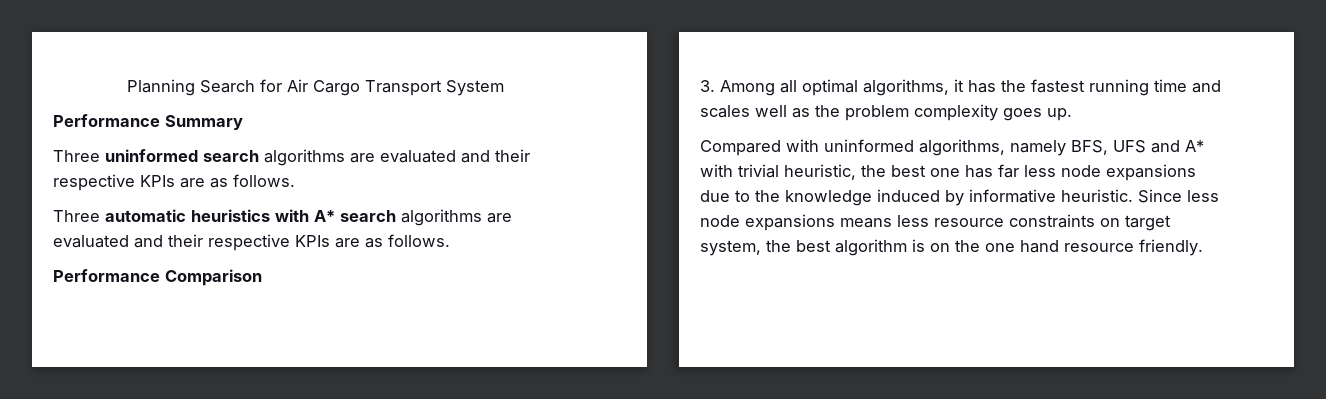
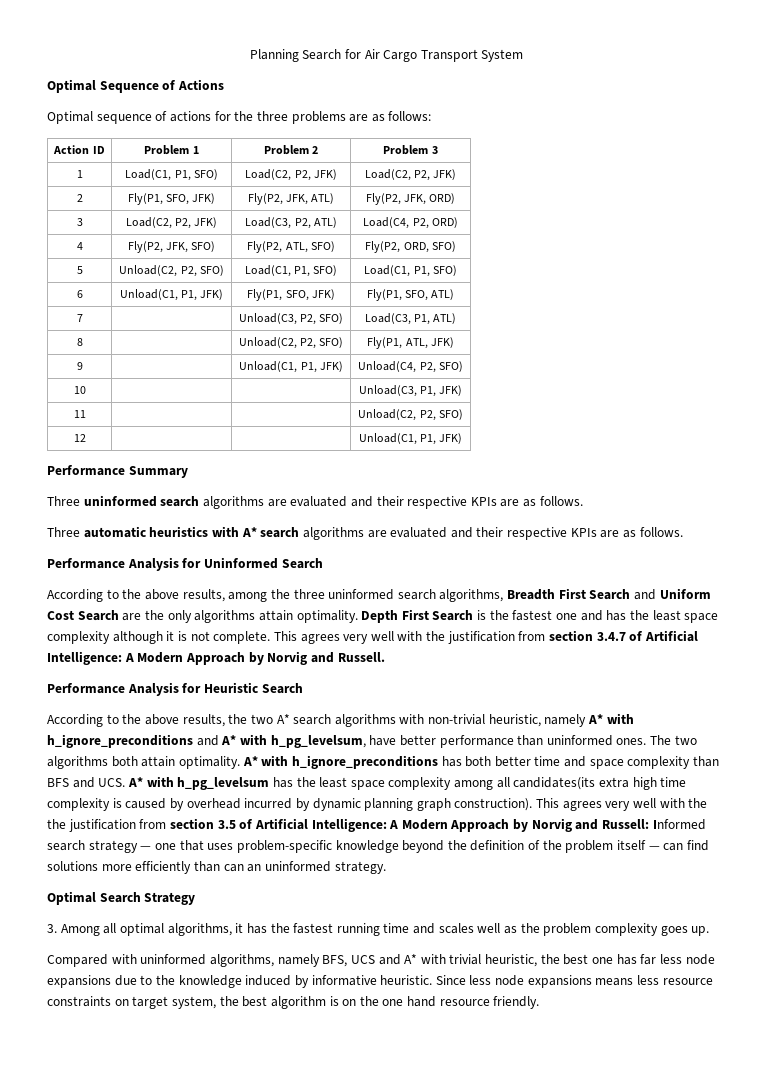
(504, 88) none -> [47,79,224,93] [47,111,432,124] [53,145,105,154] [144,145,199,155] [263,145,319,155] [383,145,438,155] [76,170,83,178] [125,169,218,181] [245,169,337,181] [364,169,457,181] [76,194,83,202] [127,193,216,205] [247,193,335,205] [365,193,456,205] [76,218,83,226] [125,217,218,229] [245,217,337,229] [363,217,458,229] [76,242,83,250] [127,241,216,253] [247,241,335,253] [365,241,456,253] [76,266,83,274] [119,265,224,277] [244,265,338,277] [364,265,457,277] [76,290,83,298] [119,289,224,301] [247,289,335,301] [366,289,455,301] [76,314,83,322] [238,313,344,325] [364,313,457,325] [76,338,83,346] [238,337,344,349] [367,337,454,349] [76,362,83,370] [239,361,343,373] [358,361,463,373] [73,386,86,394] [358,385,463,397] [73,410,86,418] [358,409,463,421] [73,434,86,442] [358,433,463,445] // Optimal Sequence of Actions // Optimal sequence of actions for the three problems are as follows: // Action ID | Problem 1 | Problem 2 | Problem 3 // 1 | Load(C1, P1, SFO) | Load(C2, P2, JFK) | Load(C2, P2, JFK) // 2 | Fly(P1, SFO, JFK) | Fly(P2, JFK, ATL) | Fly(P2, JFK, ORD) // 3 | Load(C2, P2, JFK) | Load(C3, P2, ATL) | Load(C4, P2, ORD) // 4 | Fly(P2, JFK, SFO) | Fly(P2, ATL, SFO) | Fly(P2, ORD, SFO) // 5 | Unload(C2, P2, SFO) | Load(C1, P1, SFO) | Load(C1, P1, SFO) // 6 | Unload(C1, P1, JFK) | Fly(P1, SFO, JFK) | Fly(P1, SFO, ATL) // 7 | | Unload(C3, P2, SFO) | Load(C3, P1, ATL) // 8 | | Unload(C2, P2, SFO) | Fly(P1, ATL, JFK) // 9 | | Unload(C1, P1, JFK) | Unload(C4, P2, SFO) // 10 | | | Unload(C3, P1, JFK) // 11 | | | Unload(C2, P2, SFO) // 12 | | | Unload(C1, P1, JFK)
[165,269,262,286] Comparison -> [127,557,323,571] [47,588,711,602] [47,609,719,623] [47,630,698,644] [47,651,385,665] [47,682,303,696] [47,713,634,727] [47,734,697,748] [47,755,720,769] [47,776,687,790] [47,798,708,811] [47,818,706,832] [47,840,709,853] [47,861,386,874] [47,891,196,905] Analysis for Uninformed Search // According to the above results, among the three uninformed search algorithms, Breadth First Search and Uniform Cost Search are the only algorithms attain optimality. Depth First Search is the fastest one and has the least space complexity although it is not complete. This agrees very well with the justification from section 3.4.7 of Artificial Intelligence: A Modern Approach by Norvig and Russell. // Performance Analysis for Heuristic Search // According to the above results, the two A* search algorithms with non-trivial heuristic, namely A* with h_ignore_preconditions and A* with h_pg_levelsum, have better performance than uninformed ones. The two algorithms both attain optimality. A* with h_ignore_preconditions has both better time and space complexity than BFS and UCS. A* with h_pg_levelsum has the least space complexity among all candidates(its extra high time complexity is caused by overhead incurred by dynamic planning graph construction). This agrees very well with the the justification from section 3.5 of Artificial Intelligence: A Modern Approach by Norvig and Russell: Informed search strategy — one that uses problem-specific knowledge beyond the definition of the problem itself — can find solutions more efficiently than can an uninformed strategy. // Optimal Search Strategy
[1113,140,1146,153] UFS -> [350,955,375,964] UCS

